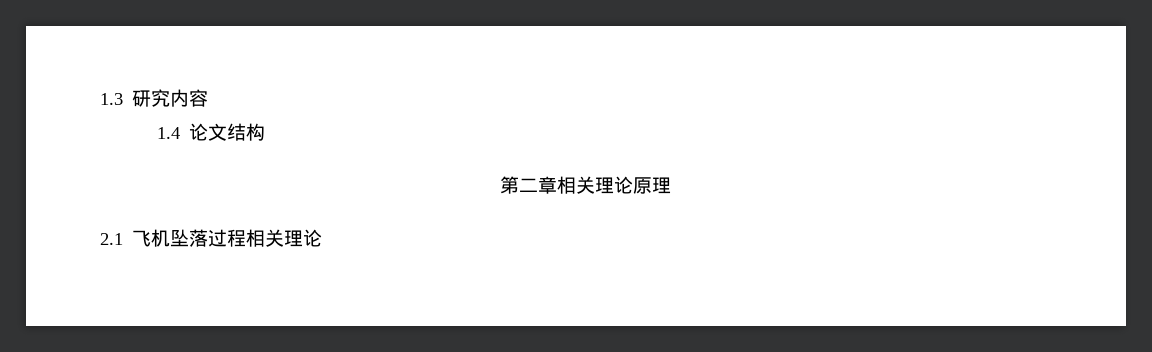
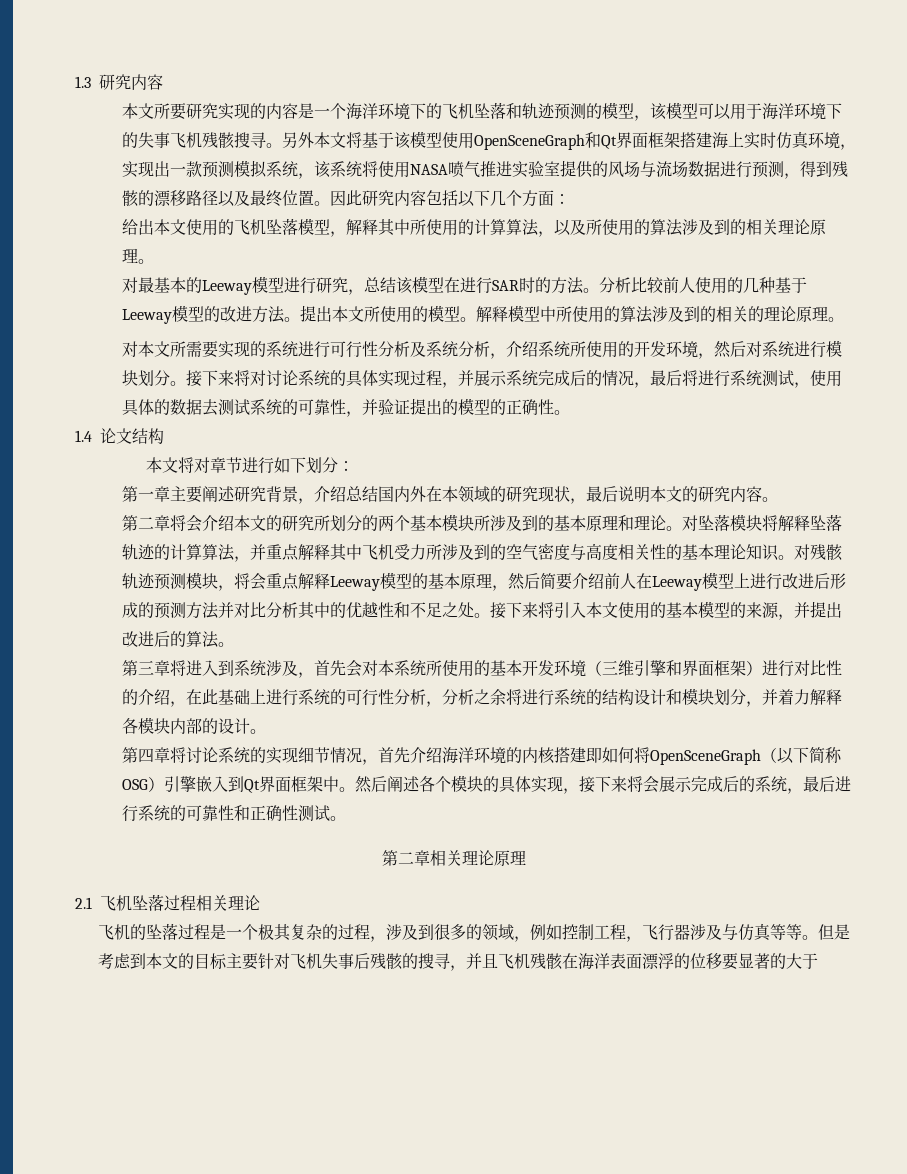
[156,123,266,141] 1.4论文结构 -> [121,102,842,121] [121,131,856,150] [121,160,848,179] [121,190,570,207] [121,218,826,237] [121,248,154,264] [121,276,807,295] [121,305,844,324] [121,340,842,359] [121,370,842,388] [121,398,570,417] [74,428,164,444] [145,457,354,474] [121,486,778,504] [121,514,842,532] [121,543,843,562] [121,572,846,591] [121,601,842,620] [121,631,234,648] [121,660,842,678] [121,688,842,707] [121,717,266,734] [121,747,842,765] [121,775,851,794] [121,805,346,822] 本文所要研究实现的内容是一个海洋环境下的飞机坠落和轨迹预测的模型，该模型可以用于海洋环境下的失事飞机残骸搜寻。另外本文将基于该模型使用OpenSceneGraph和Qt界面框架搭建海上实时仿真环境，实现出一款预测模拟系统，该系统将使用NASA喷气推进实验室提供的风场与流场数据进行预测，得到残骸的漂移路径以及最终位置。因此研究内容包括以下几个方面： // 给出本文使用的飞机坠落模型，解释其中所使用的计算算法，以及所使用的算法涉及到的相关理论原理。 // 对最基本的Leeway模型进行研究，总结该模型在进行SAR时的方法。分析比较前人使用的几种基于Leeway模型的改进方法。提出本文所使用的模型。解释模型中所使用的算法涉及到的相关的理论原理。 // 对本文所需要实现的系统进行可行性分析及系统分析，介绍系统所使用的开发环境，然后对系统进行模块划分。接下来将对讨论系统的具体实现过程，并展示系统完成后的情况，最后将进行系统测试，使用具体的数据去测试系统的可靠性，并验证提出的模型的正确性。 // 1.4论文结构 // 本文将对章节进行如下划分： // 第一章主要阐述研究背景，介绍总结国内外在本领域的研究现状，最后说明本文的研究内容。 // 第二章将会介绍本文的研究所划分的两个基本模块所涉及到的基本原理和理论。对坠落模块将解释坠落轨迹的计算算法，并重点解释其中飞机受力所涉及到的空气密度与高度相关性的基本理论知识。对残骸轨迹预测模块，将会重点解释Leeway模型的基本原理，然后简要介绍前人在Leeway模型上进行改进后形成的预测方法并对比分析其中的优越性和不足之处。接下来将引入本文使用的基本模型的来源，并提出改进后的算法。 // 第三章将进入到系统涉及，首先会对本系统所使用的基本开发环境（三维引擎和界面框架）进行对比性的介绍，在此基础上进行系统的可行性分析，分析之余将进行系统的结构设计和模块划分，并着力解释各模块内部的设计。 // 第四章将讨论系统的实现细节情况，首先介绍海洋环境的内核搭建即如何将OpenSceneGraph（以下简称OSG）引擎嵌入到Qt界面框架中。然后阐述各个模块的具体实现，接下来将会展示完成后的系统，最后进行系统的可靠性和正确性测试。
(322, 238) none -> [98,923,851,942] [98,953,819,971] // 飞机的坠落过程是一个极其复杂的过程，涉及到很多的领域，例如控制工程，飞行器涉及与仿真等等。但是考虑到本文的目标主要针对飞机失事后残骸的搜寻，并且飞机残骸在海洋表面漂浮的位移要显著的大于

